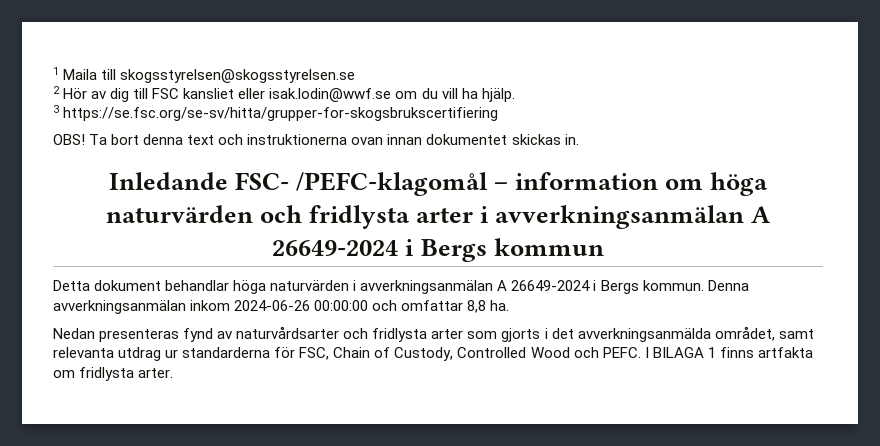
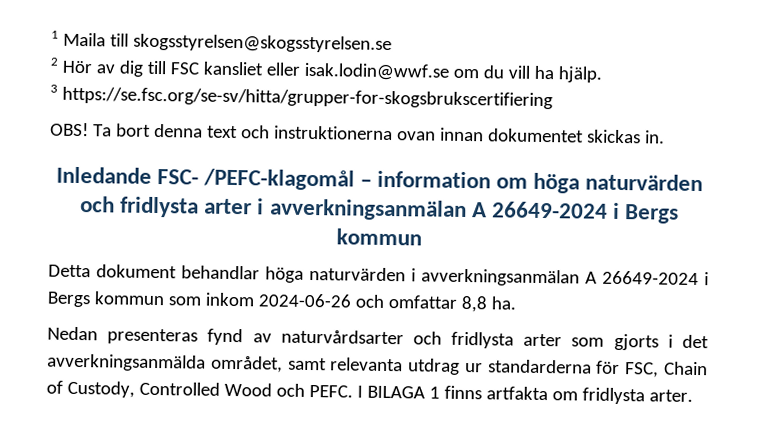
[642,280,749,291] [53,300,186,314] kommun. Denna avverkningsanmälan -> [93,291,201,306] kommun som
[314,300,369,311] 00:00:00 -> (352, 300) none

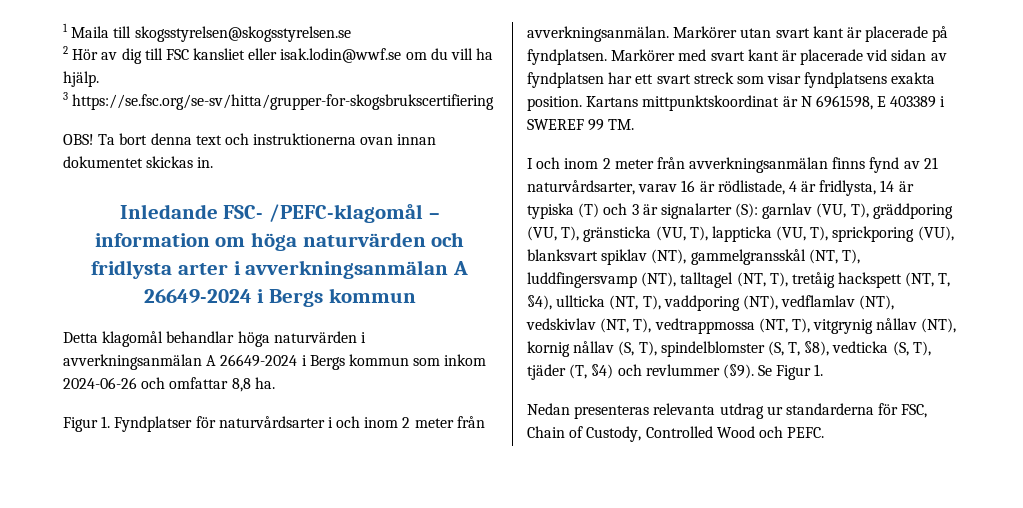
[96,264,177,279] dokument -> [102,331,164,347] klagomål
[47,326,709,351] [47,353,327,373] Nedan presenteras fynd av naturvårdsarter och fridlysta arter som gjorts i det avverkningsanmälda området, samt -> [63,416,485,432] [527,26,949,42] [527,49,947,65] [527,72,936,88] [527,95,946,111] [527,119,635,131] [527,157,938,173] [527,180,914,196] [527,203,953,219] [527,226,954,242] [527,249,860,265] [527,272,951,288] [527,295,895,311] [526,318,957,334] [527,341,931,357] [527,364,824,380] [527,403,650,419] Figur 1. Fyndplatser för naturvårdsarter i och inom 2 meter från avverkningsanmälan. Markörer utan svart kant är placerade på fyndplatsen. Markörer med svart kant är placerade vid sidan av fyndplatsen har ett svart streck som visar fyndplatsens exakta position. Kartans mittpunktskoordinat är N 6961598, E 403389 i SWEREF 99 TM. // I och inom 2 meter från avverkningsanmälan finns fynd av 21 naturvårdsarter, varav 16 är rödlistade, 4 är fridlysta, 14 är typiska (T) och 3 är signalarter (S): garnlav (VU, T), gräddporing (VU, T), gränsticka (VU, T), lappticka (VU, T), sprickporing (VU), blanksvart spiklav (NT), gammelgransskål (NT, T), luddfingersvamp (NT), talltagel (NT, T), tretåig hackspett (NT, T, §4), ullticka (NT, T), vaddporing (NT), vedflamlav (NT), vedskivlav (NT, T), vedtrappmossa (NT, T), vitgrynig nållav (NT), kornig nållav (S, T), spindelblomster (S, T, §8), vedticka (S, T), tjäder (T, §4) och revlummer (§9). Se Figur 1. // Nedan presenteras
[356,385,693,405] I BILAGA 1 finns artfakta om fridlysta arter. -> (825, 432) none

